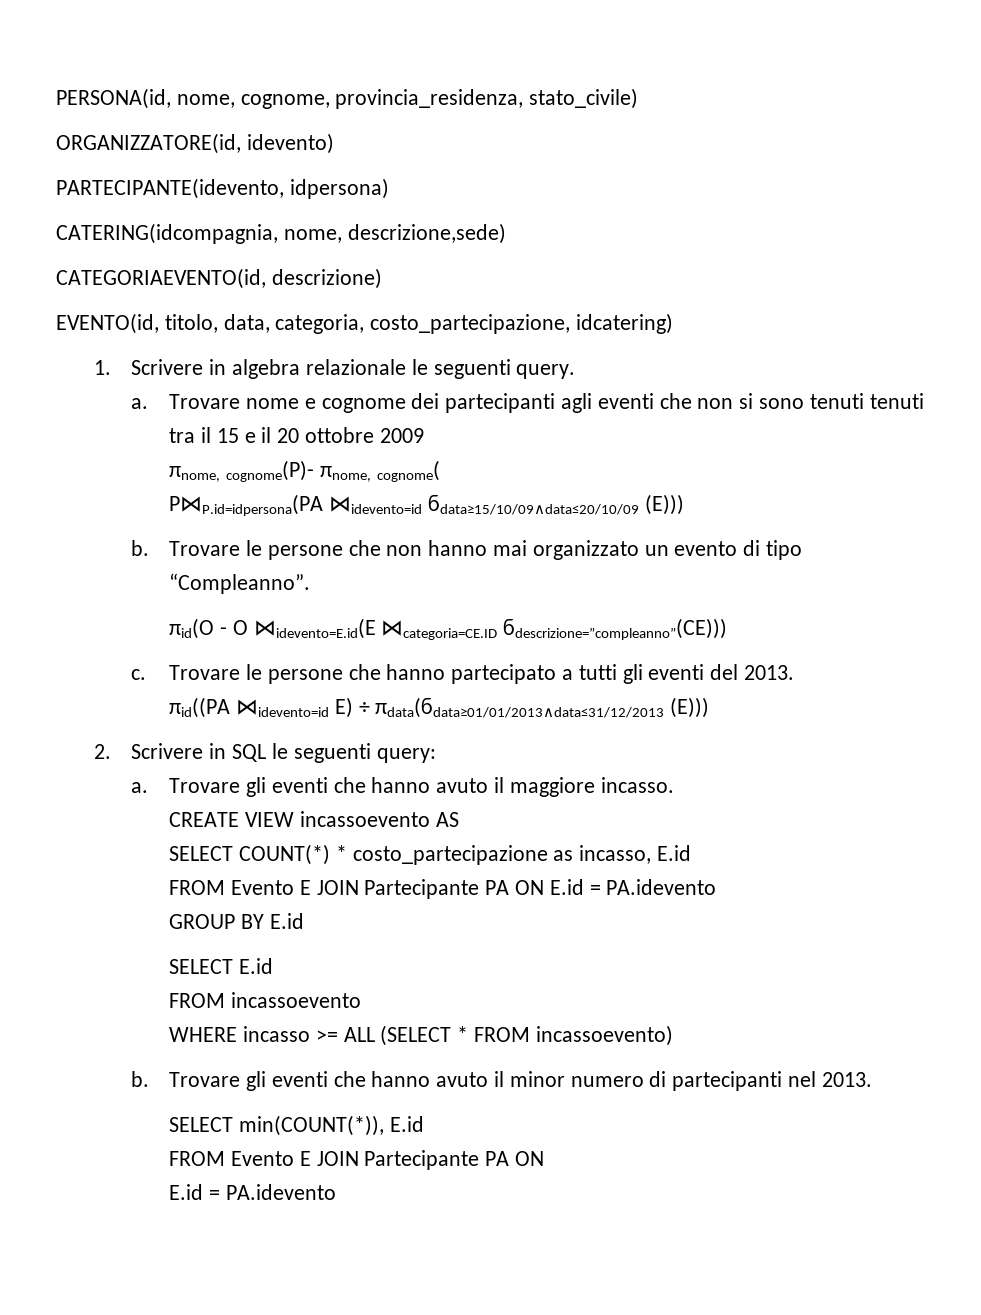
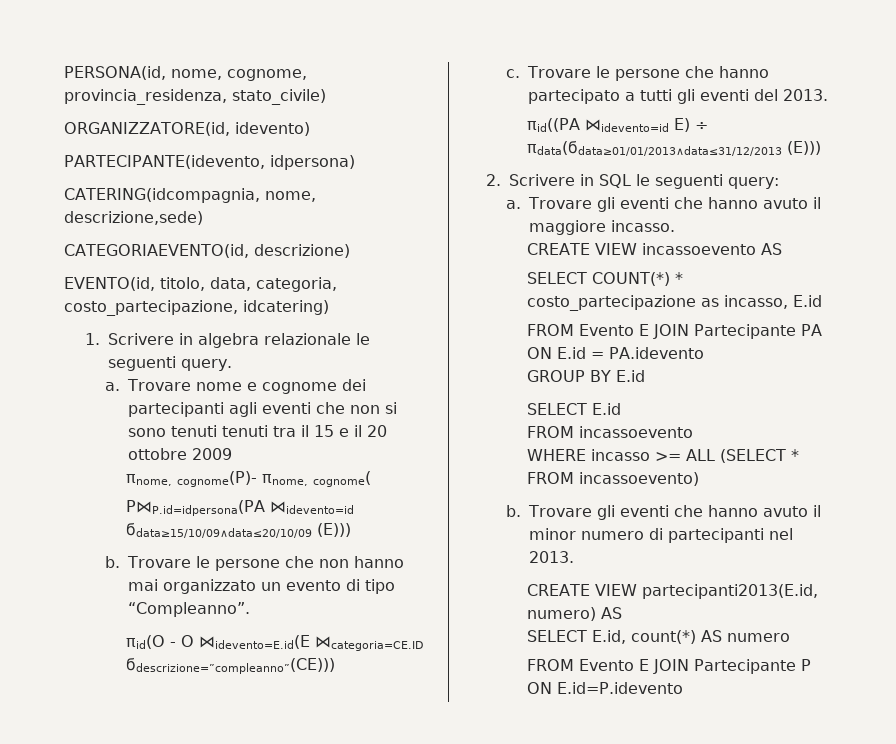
[169,1115,424,1136] [169,1150,545,1170] [169,1184,336,1200] SELECT min(COUNT(*)), E.id // FROM Evento E JOIN Partecipante PA ON // E.id = PA.idevento -> [526,584,818,599] [526,607,622,621] [526,630,790,644] [526,659,811,674] [526,682,683,694] CREATE VIEW partecipanti2013(E.id, numero) AS // SELECT E.id, count(*) AS numero // FROM Evento E JOIN Partecipante P ON E.id=P.idevento

